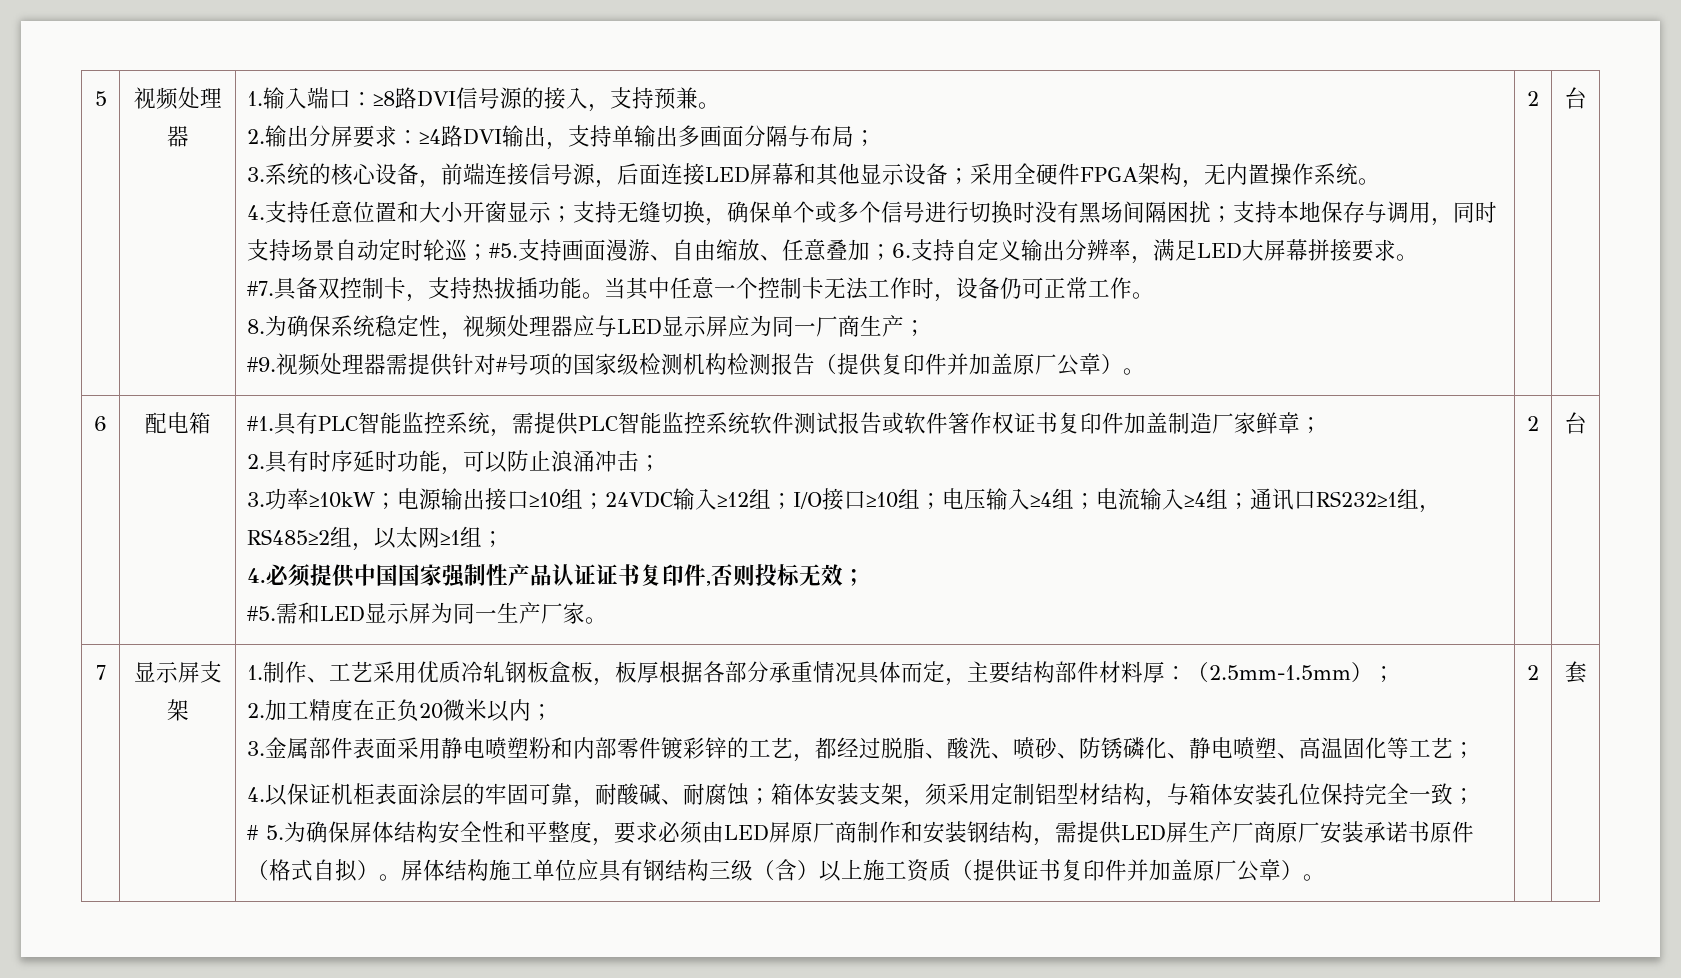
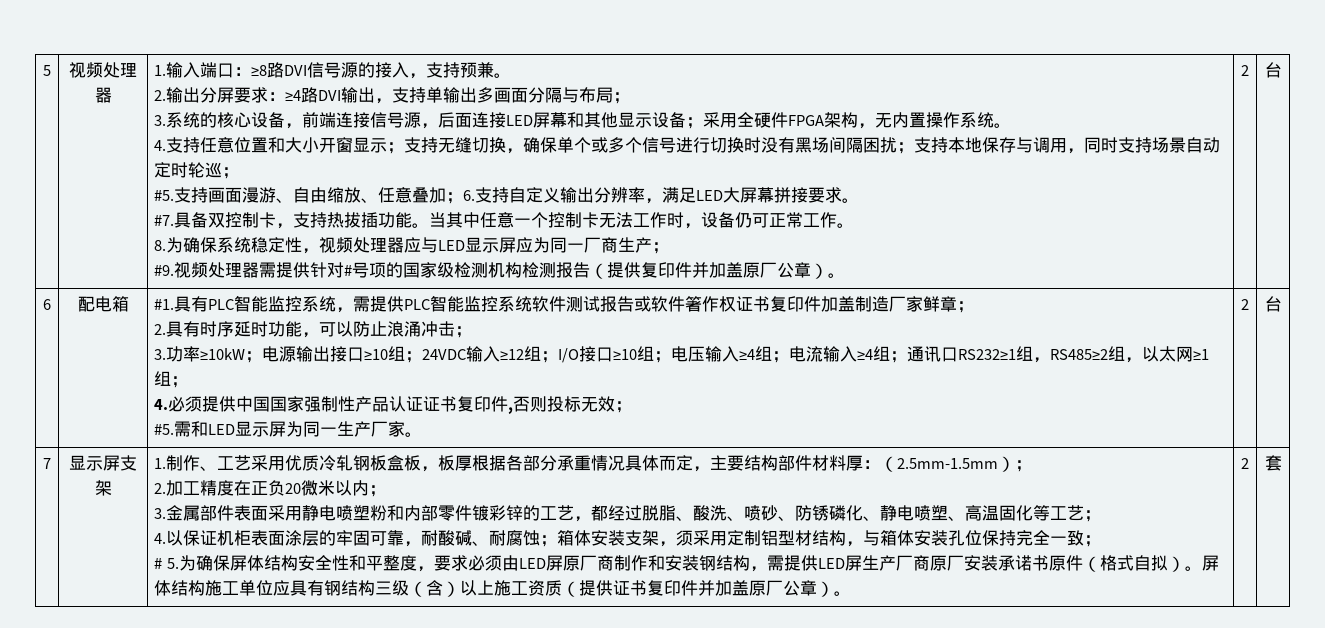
(490, 252) none -> (240, 173) //

